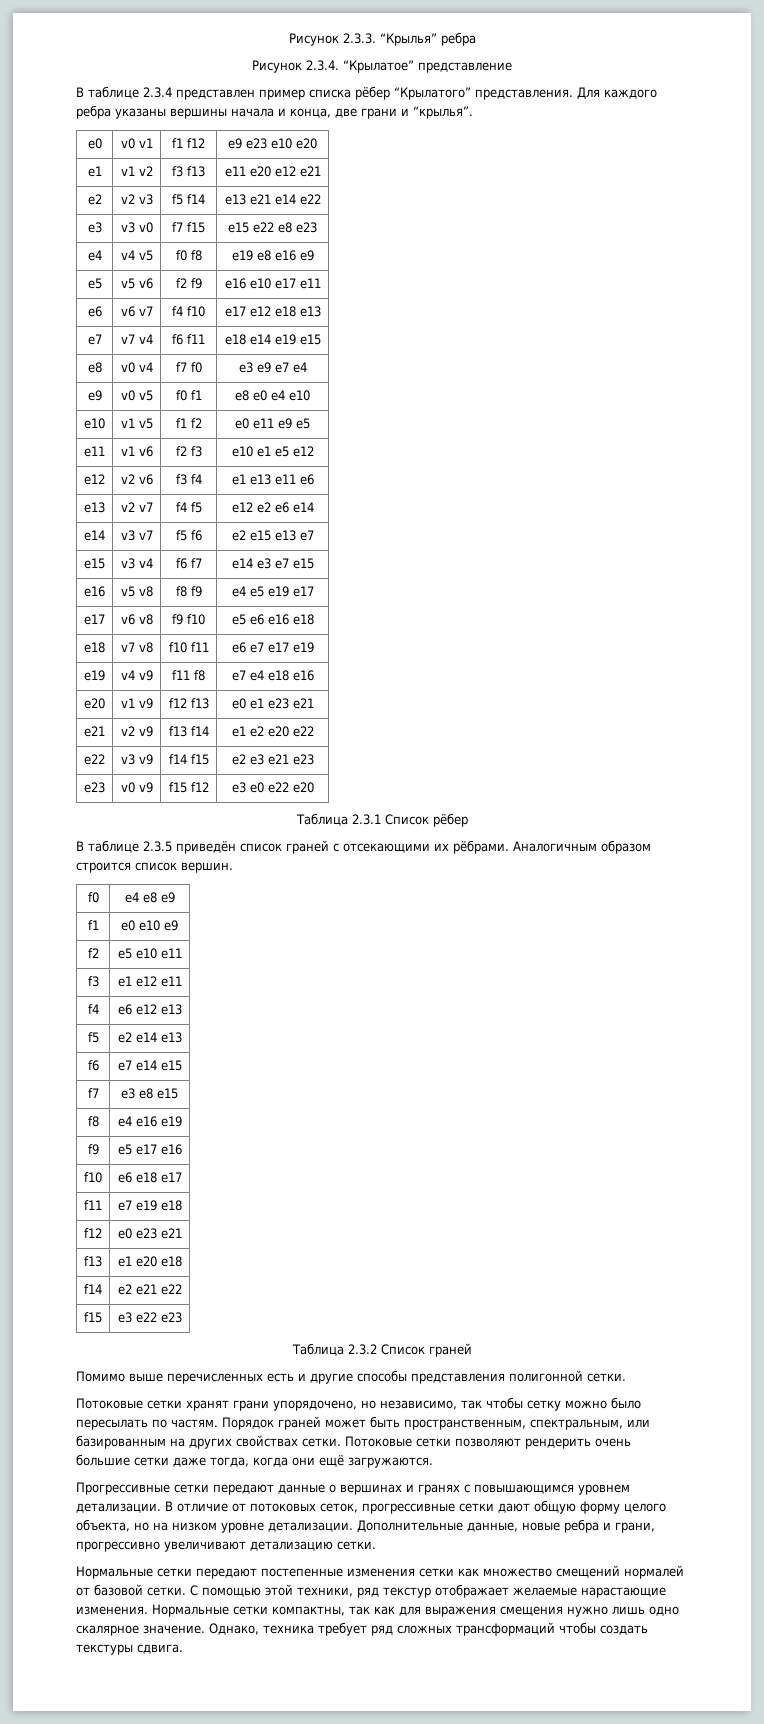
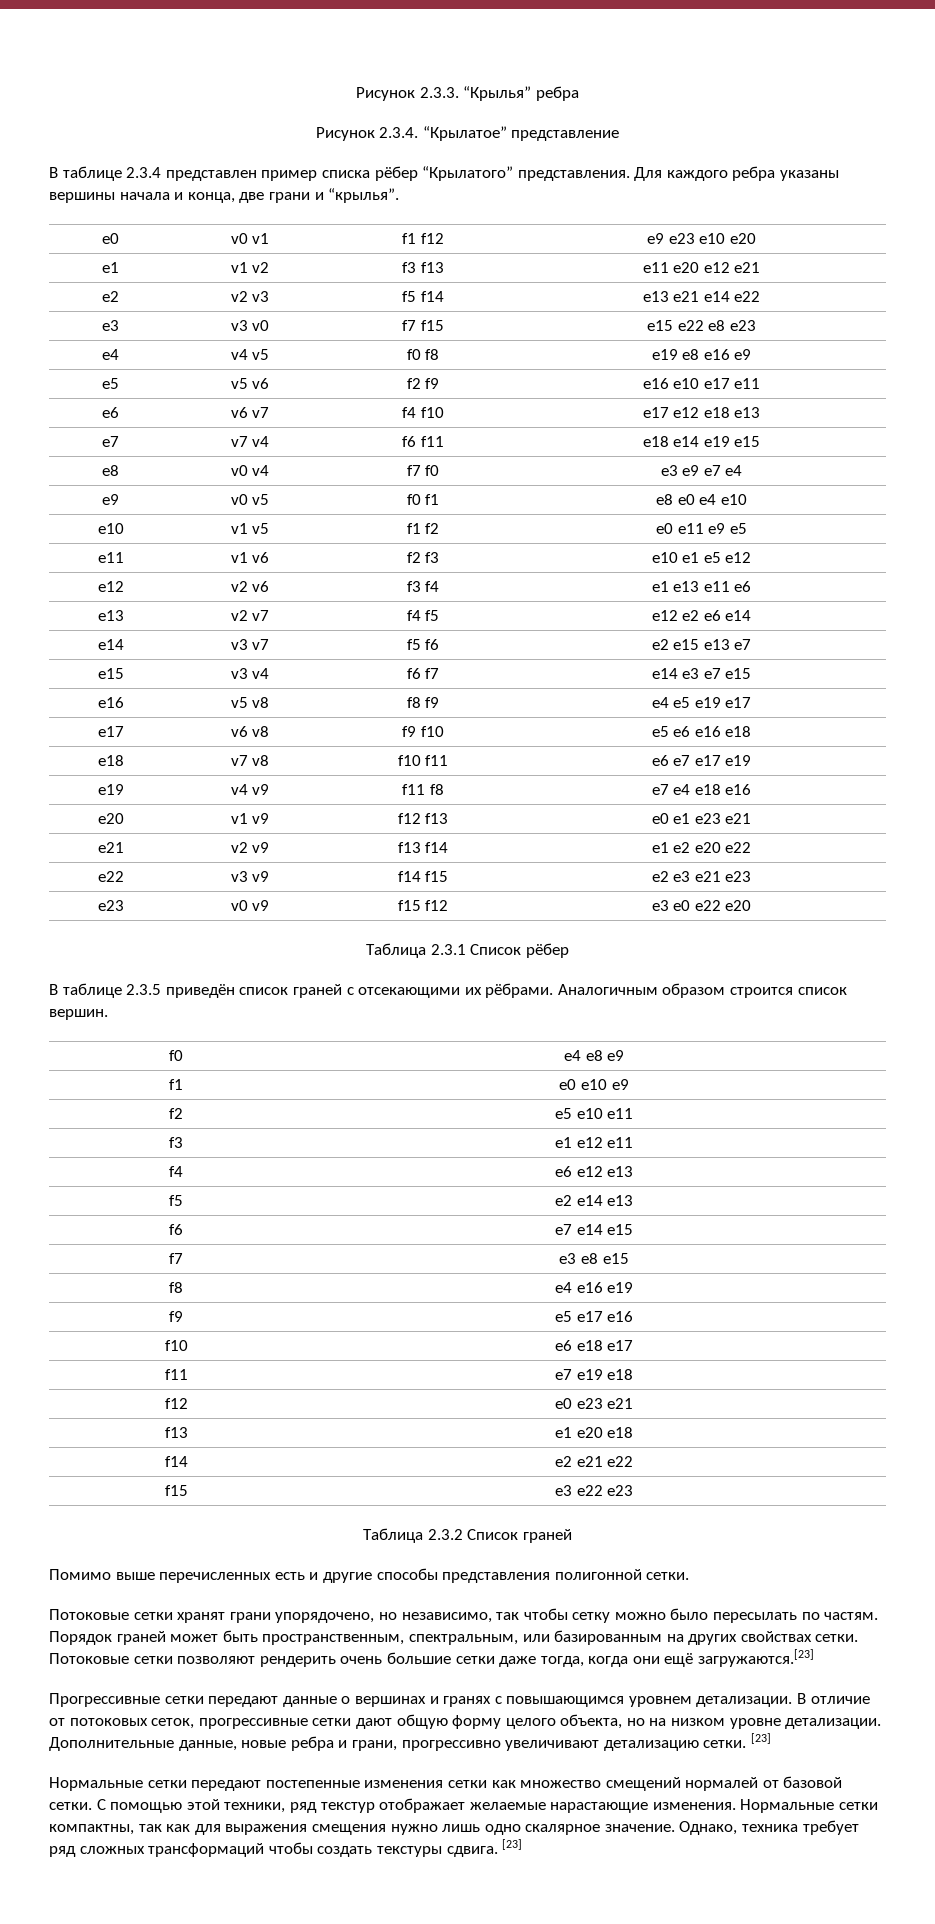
[348,1457,433,1468] загружаются. -> [698,1649,815,1667] загружаются.[23]
(376, 1545) none -> [750,1733,771,1744] [23]
(183, 1649) none -> [502,1839,523,1850] [23]

